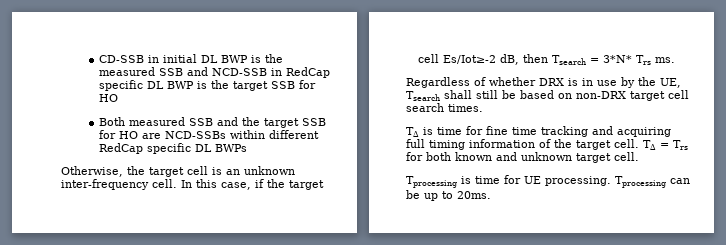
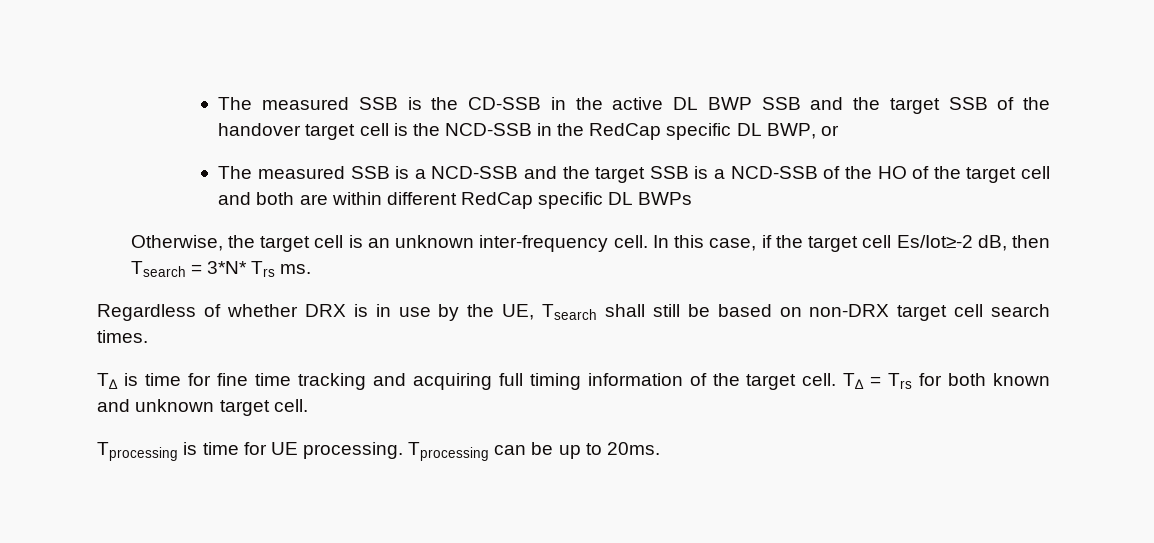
[98,54,283,63] [98,67,330,78] [98,80,316,91] [98,94,118,102] [98,117,185,126] CD-SSB in initial DL BWP is the measured SSB and NCD-SSB in RedCap specific DL BWP is the target SSB for HO // Both measured -> [218,97,752,110] The measured SSB is the CD-SSB in the active DL BWP
[98,130,226,139] for HO are NCD-SSBs -> [997,97,1050,110] [218,123,839,140] [218,166,1051,183] [218,192,328,205] of the handover target cell is the NCD-SSB in the RedCap specific DL BWP, or // The measured SSB is a NCD-SSB and the target SSB is a NCD-SSB of the HO of the target cell and both are

